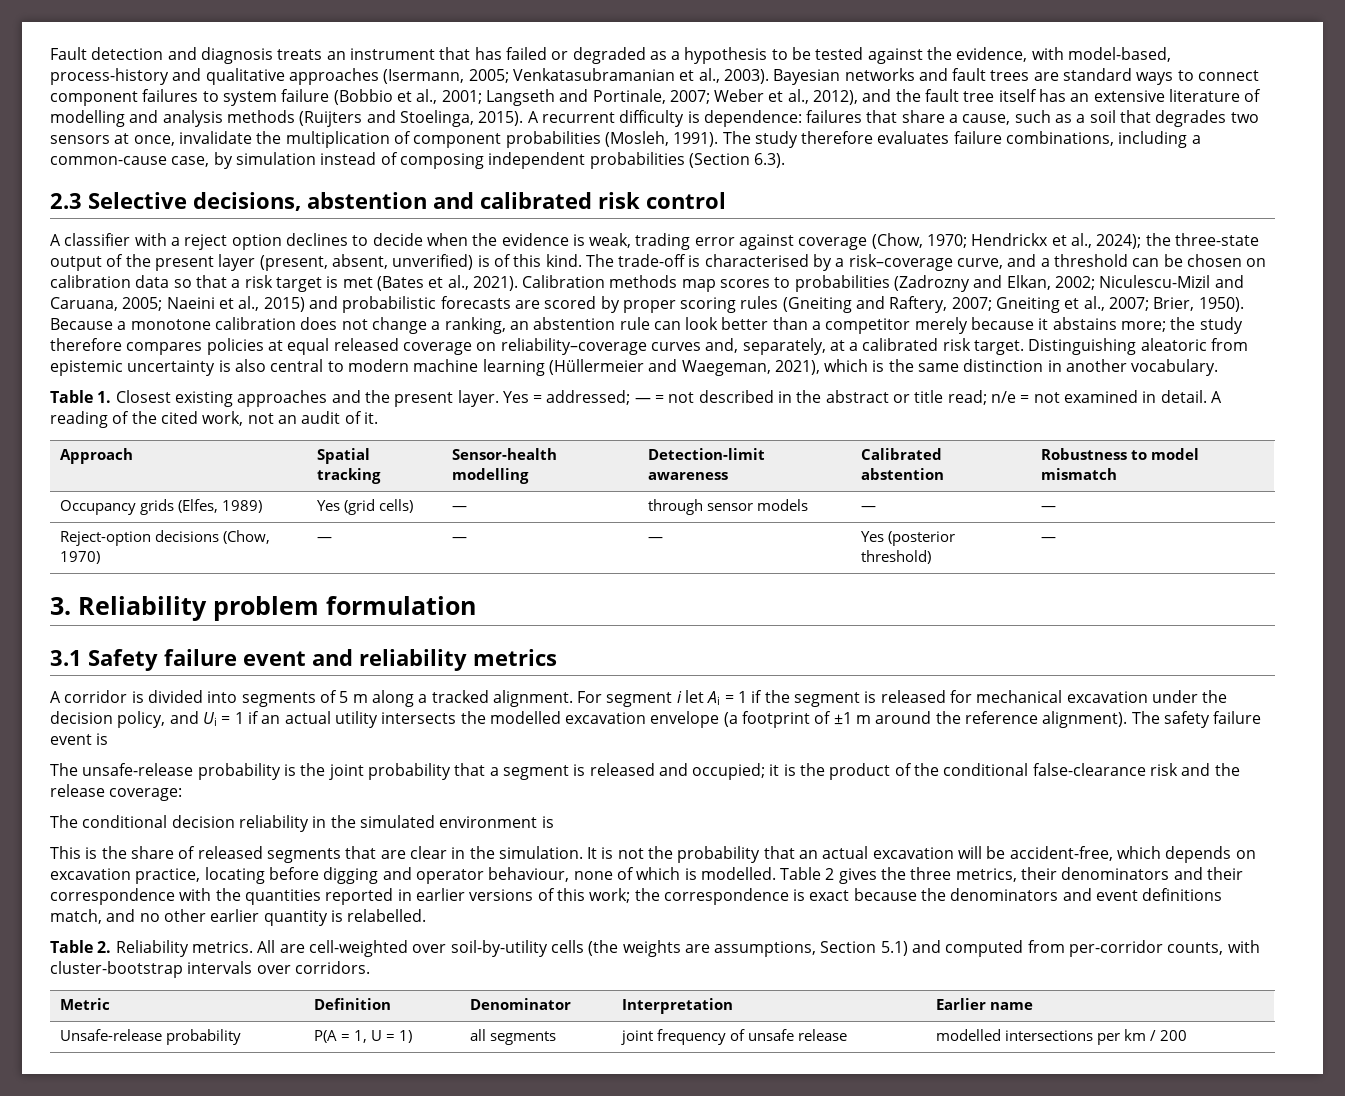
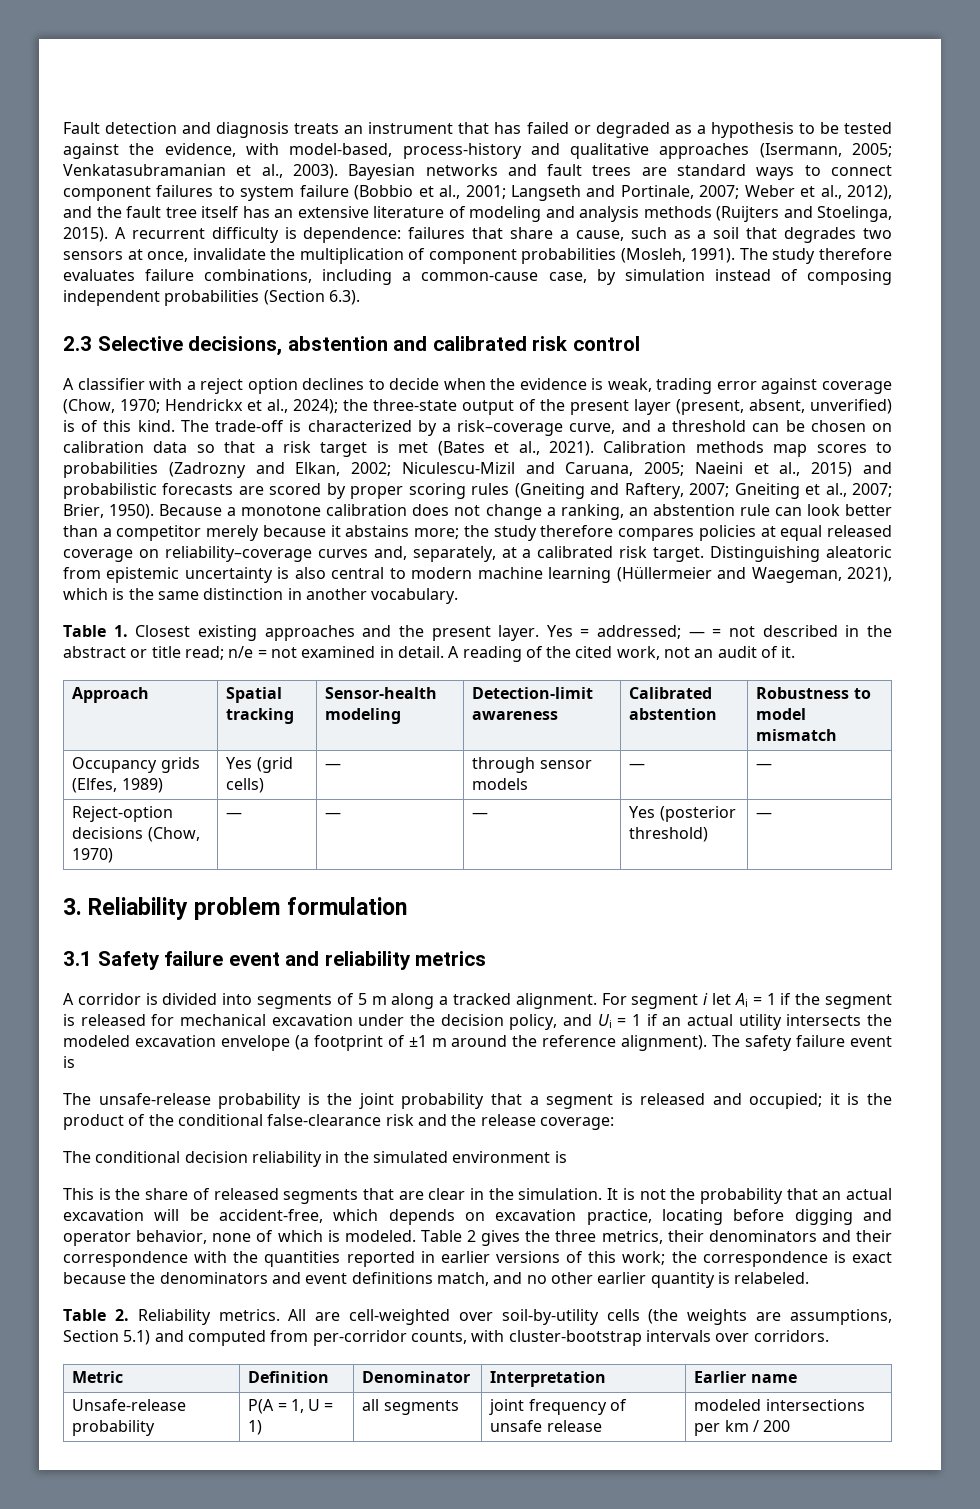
[50,110,125,127] modelling -> [469,206,541,222] modeling
[704,254,809,267] characterised -> [307,420,412,432] characterized
[451,468,529,484] modelling -> [325,708,402,724] modeling
[489,711,561,724] modelled -> [63,1035,130,1047] modeled
[488,867,570,882] behaviour, -> [136,1230,208,1244] behavior,
[700,867,776,880] modelled. -> [344,1230,416,1242] modeled.
[347,909,427,922] relabelled. -> [734,1272,810,1284] relabeled.
[935,1029,1001,1041] modelled -> [694,1399,762,1411] modeled

